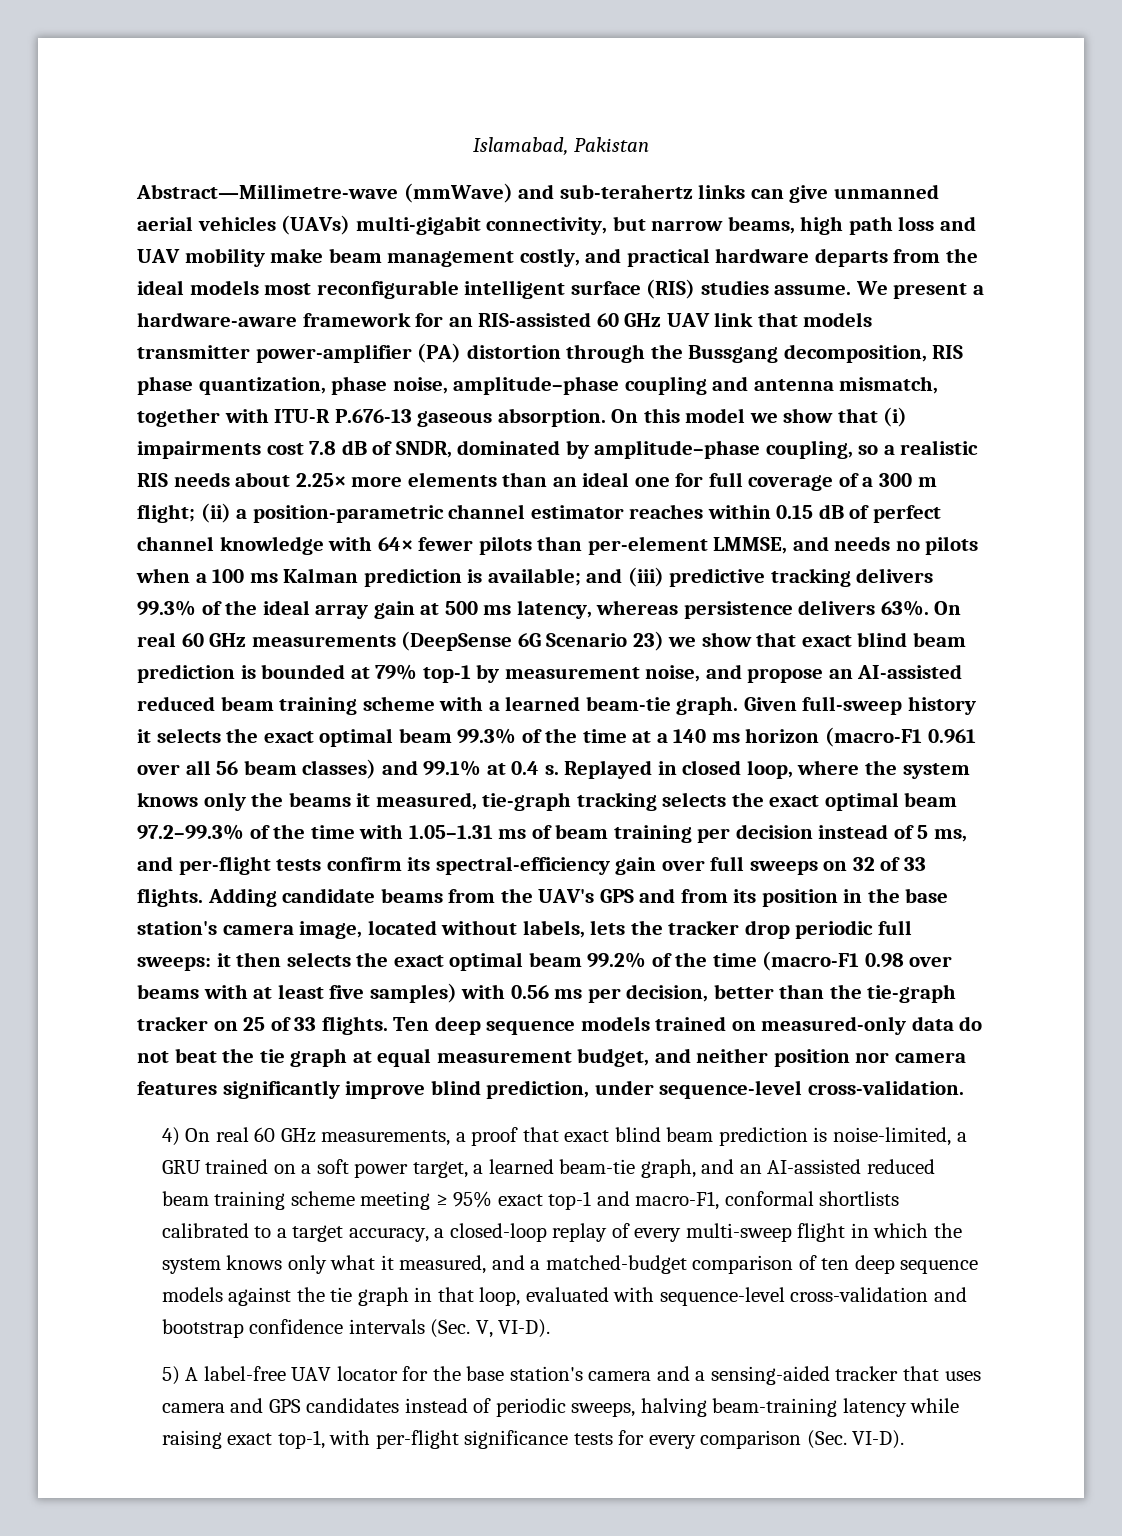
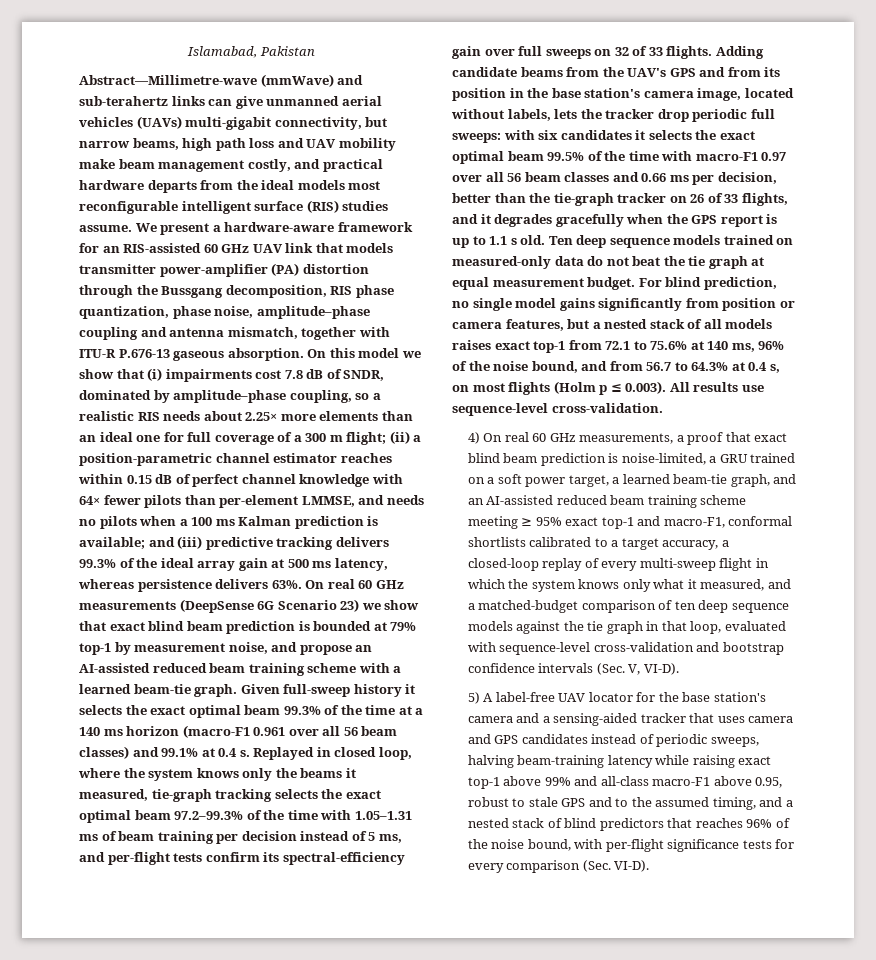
[216,951,953,971] [137,983,549,1003] it then selects the exact optimal beam 99.2% of the time (macro-F1 0.98 over beams with at least five samples) with 0.56 -> [503,130,755,140] [452,151,787,164] [452,172,667,182] with six candidates it selects the exact optimal beam 99.5% of the time with macro-F1 0.97 over all 56 beam classes and 0.66
[243,1016,388,1035] 25 of 33 flights. -> [690,193,788,206] [452,214,778,227] [452,235,546,248] 26 of 33 flights, and it degrades gracefully when the GPS report is up to 1.1 s old.
[577,1048,966,1067] [137,1080,654,1099] budget, and neither position nor camera features significantly improve blind prediction, under -> [587,277,777,290] [452,298,795,311] [452,319,773,331] [452,340,785,353] [452,361,780,373] [452,381,764,395] budget. For blind prediction, no single model gains significantly from position or camera features, but a nested stack of all models raises exact top-1 from 72.1 to 75.6% at 140 ms, 96% of the noise bound, and from 56.7 to 64.3% at 0.4 s, on most flights (Holm p ≤ 0.003). All results use
[277,1430,325,1449] top-1, -> [467,776,783,789] [467,797,793,810] [467,818,790,831] [467,839,571,851] top-1 above 99% and all-class macro-F1 above 0.95, robust to stale GPS and to the assumed timing, and a nested stack of blind predictors that reaches 96% of the noise bound,

